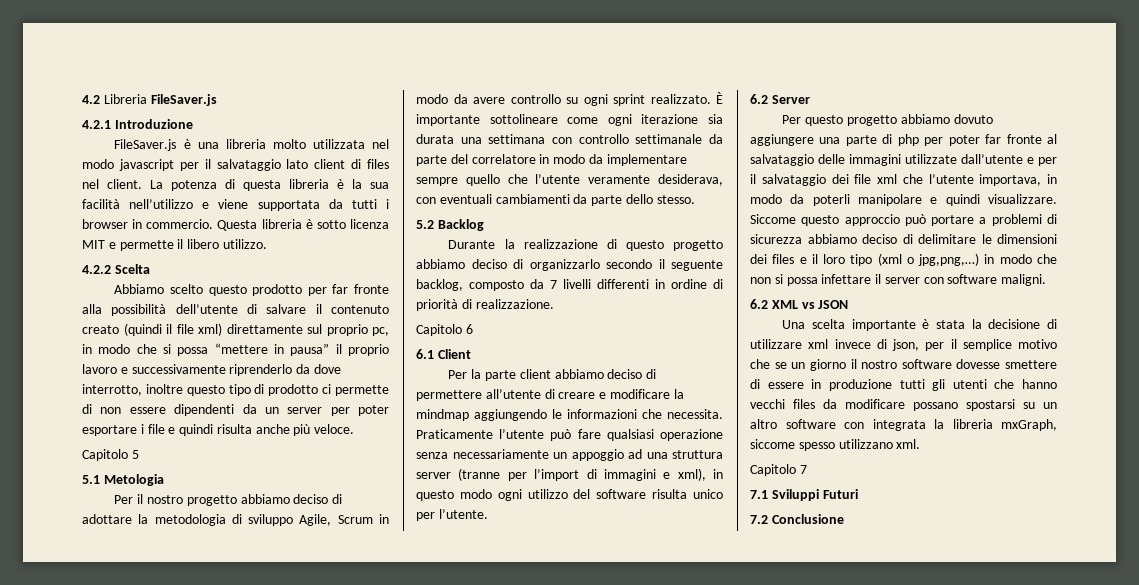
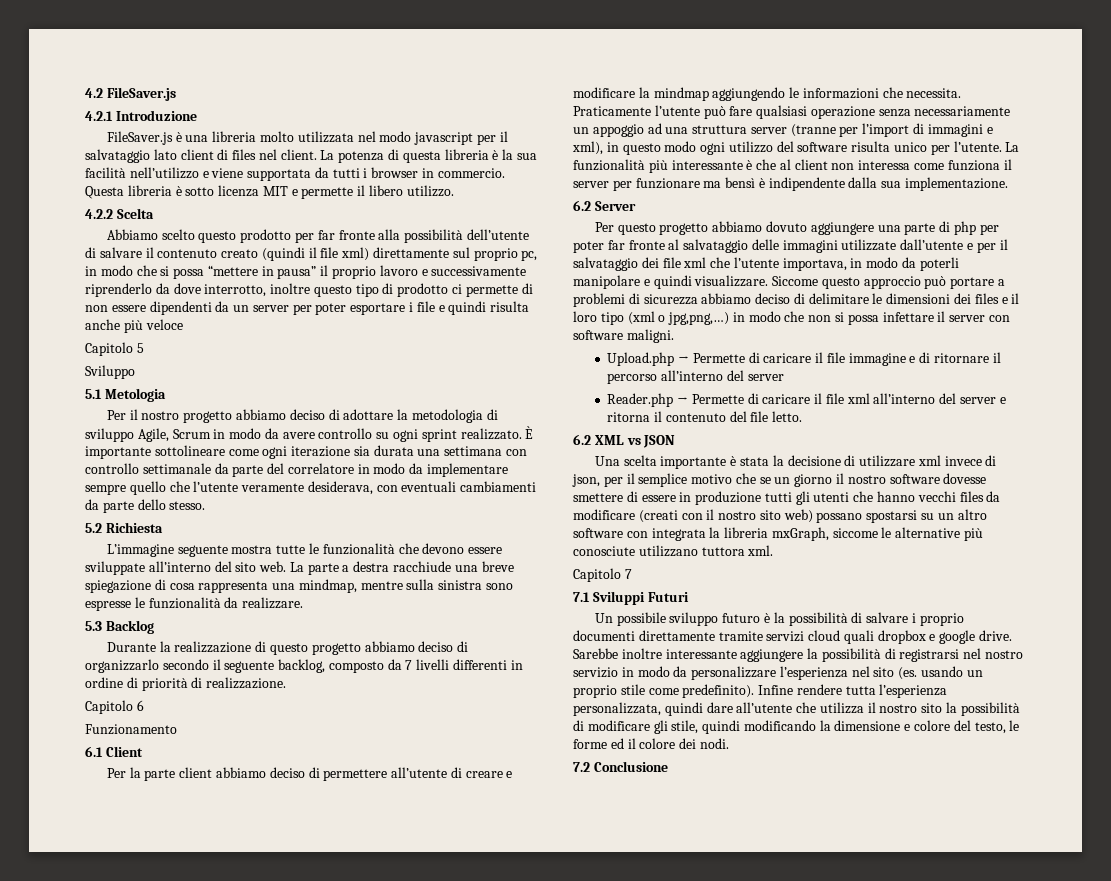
[103,94,147,104] Libreria -> (103, 93) none
[314,424,355,434] veloce. -> [145,319,183,330] veloce
(139, 454) none -> [85,365,135,379] // Sviluppo
(434, 224) none -> [105,522,163,533] [106,543,503,557] [85,561,514,575] [85,579,514,593] [85,597,304,611] [85,621,102,631] Richiesta // L’immagine seguente mostra tutte le funzionalità che devono essere sviluppate all’interno del sito web. La parte a destra racchiude una breve spiegazione di cosa rappresenta una mindmap, mentre sulla sinistra sono espresse le funzionalità da realizzare. // 5.3
(473, 329) none -> [85,724,177,735] // Funzionamento
(488, 514) none -> [1005,142,1020,152] [573,159,1012,173] [573,177,1009,191] La funzionalità più interessante è che al client non interessa come funziona il server per funzionare ma bensì è indipendente dalla sua implementazione.
(1047, 280) none -> [607,352,1001,366] [607,370,784,384] [607,393,1006,407] [607,411,803,422] // Upload.php → Permette di caricare il file immagine e di ritornare il percorso all’interno del server // Reader.php → Permette di caricare il file xml all’interno del server e ritorna il contenuto del file letto.
(905, 404) none -> [638,509,813,523] (creati con il nostro sito web)
[798,439,893,451] spesso utilizzano -> [881,527,984,541] [573,545,745,557] le alternative più conosciute utilizzano tuttora
(858, 494) none -> [594,612,964,626] [573,630,1013,644] [573,648,1024,662] [573,666,983,680] [573,684,948,698] [573,702,1020,716] [573,720,1020,734] [573,738,729,749] // Un possibile sviluppo futuro è la possibilità di salvare i proprio documenti direttamente tramite servizi cloud quali dropbox e google drive. Sarebbe inoltre interessante aggiungere la possibilità di registrarsi nel nostro servizio in modo da personalizzare l’esperienza nel sito (es. usando un proprio stile come predefinito). Infine rendere tutta l’esperienza personalizzata, quindi dare all’utente che utilizza il nostro sito la possibilità di modificare gli stile, quindi modificando la dimensione e colore del testo, le forme ed il colore dei nodi.

